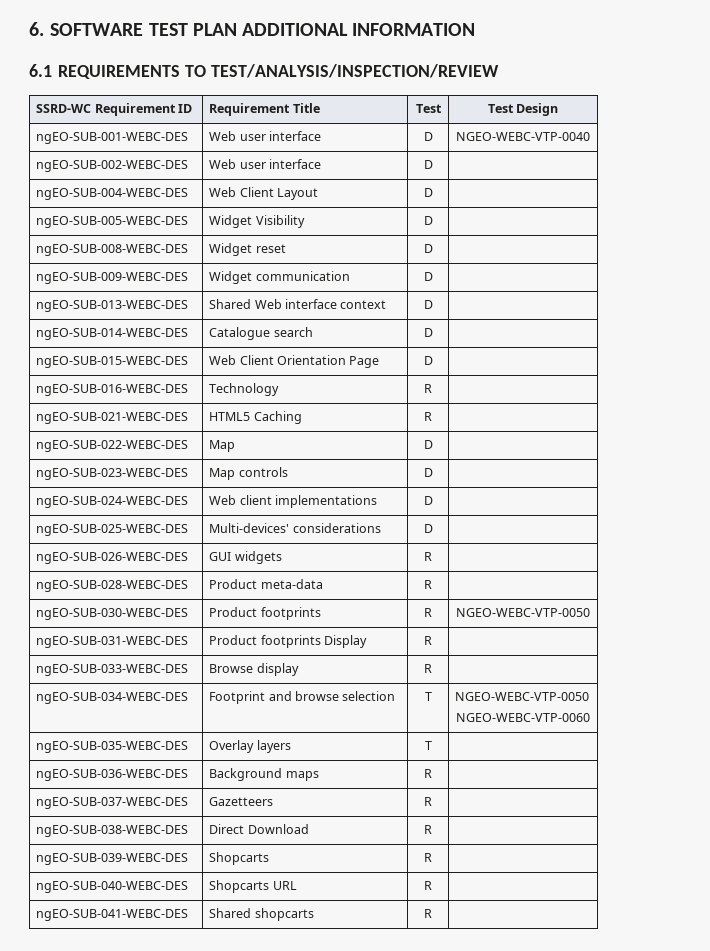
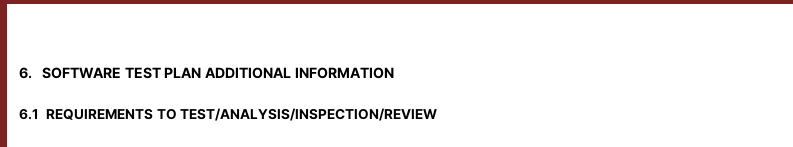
[36,103,193,116] [209,103,320,116] [415,104,442,113] [487,103,559,116] [36,132,189,144] [209,131,322,141] [423,132,433,141] [456,132,590,141] [36,160,189,172] [209,159,322,169] [423,160,433,169] [36,188,189,200] [209,187,319,200] [423,188,433,197] [36,216,189,228] [209,215,305,228] [423,216,433,225] [36,244,189,256] [209,243,286,256] [423,244,433,253] [36,272,189,284] [209,271,350,284] [423,272,433,281] [36,300,189,312] [209,299,387,309] [423,300,433,309] [36,328,189,340] [209,327,313,340] [423,328,433,337] [36,356,189,368] [209,355,380,368] [423,356,433,365] [36,384,189,396] [209,383,280,396] [424,384,432,393] [36,412,189,424] [209,411,302,424] [424,412,432,421] [36,440,189,452] [209,440,236,452] [423,440,433,449] [36,468,189,480] [209,467,288,480] [423,468,433,477] [36,496,189,508] [209,495,378,508] [423,496,433,505] [36,524,189,536] [209,523,381,533] [423,524,433,533] [36,552,189,564] [209,551,282,564] [424,552,432,561] [36,580,189,592] [209,579,323,589] [424,580,432,589] [36,608,189,620] [209,607,321,620] [424,608,432,617] [456,608,590,617] [36,636,189,648] [209,635,368,648] [424,636,432,645] [36,664,189,676] [209,663,299,676] [424,664,432,673] [36,692,189,704] [209,691,396,704] [424,692,432,701] [455,692,590,701] [456,713,590,722] [36,741,189,753] [209,740,291,753] [424,741,432,750] [36,769,189,781] [209,768,319,781] [424,769,432,778] [36,797,189,809] [209,797,274,806] [424,797,432,806] [36,825,189,837] [209,824,309,834] [424,825,432,834] [36,853,189,865] [209,852,270,865] [424,853,432,862] [36,881,189,893] [209,880,297,893] [424,881,432,890] [36,909,189,921] [209,908,314,921] [424,909,432,918] // SSRD-WC Requirement ID | Requirement Title | Test | Test Design // ngEO-SUB-001-WEBC-DES | Web user interface | D | NGEO-WEBC-VTP-0040 // ngEO-SUB-002-WEBC-DES | Web user interface | D | // ngEO-SUB-004-WEBC-DES | Web Client Layout | D | // ngEO-SUB-005-WEBC-DES | Widget Visibility | D | // ngEO-SUB-008-WEBC-DES | Widget reset | D | // ngEO-SUB-009-WEBC-DES | Widget communication | D | // ngEO-SUB-013-WEBC-DES | Shared Web interface context | D | // ngEO-SUB-014-WEBC-DES | Catalogue search | D | // ngEO-SUB-015-WEBC-DES | Web Client Orientation Page | D | // ngEO-SUB-016-WEBC-DES | Technology | R | // ngEO-SUB-021-WEBC-DES | HTML5 Caching | R | // ngEO-SUB-022-WEBC-DES | Map | D | // ngEO-SUB-023-WEBC-DES | Map controls | D | // ngEO-SUB-024-WEBC-DES | Web client implementations | D | // ngEO-SUB-025-WEBC-DES | Multi-devices' considerations | D | // ngEO-SUB-026-WEBC-DES | GUI widgets | R | // ngEO-SUB-028-WEBC-DES | Product meta-data | R | // ngEO-SUB-030-WEBC-DES | Product footprints | R | NGEO-WEBC-VTP-0050 // ngEO-SUB-031-WEBC-DES | Product footprints Display | R | // ngEO-SUB-033-WEBC-DES | Browse display | R | // ngEO-SUB-034-WEBC-DES | Footprint and browse selection | T | NGEO-WEBC-VTP-0050 // NGEO-WEBC-VTP-0060 // ngEO-SUB-035-WEBC-DES | Overlay layers | T | // ngEO-SUB-036-WEBC-DES | Background maps | R | // ngEO-SUB-037-WEBC-DES | Gazetteers | R | // ngEO-SUB-038-WEBC-DES | Direct Download | R | // ngEO-SUB-039-WEBC-DES | Shopcarts | R | // ngEO-SUB-040-WEBC-DES | Shopcarts URL | R | // ngEO-SUB-041-WEBC-DES | Shared shopcarts | R | -> (438, 114) none

